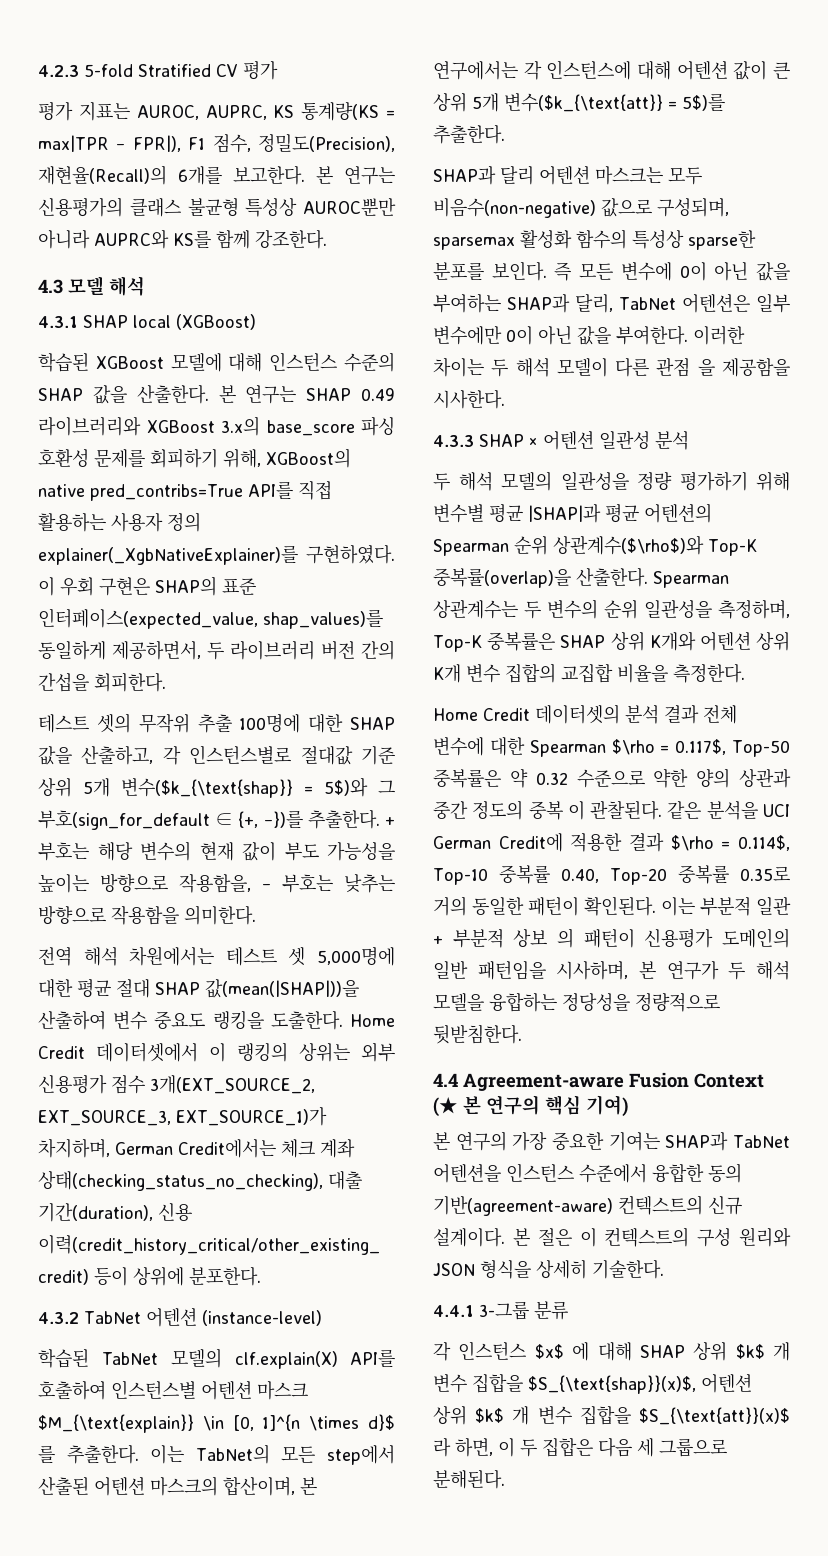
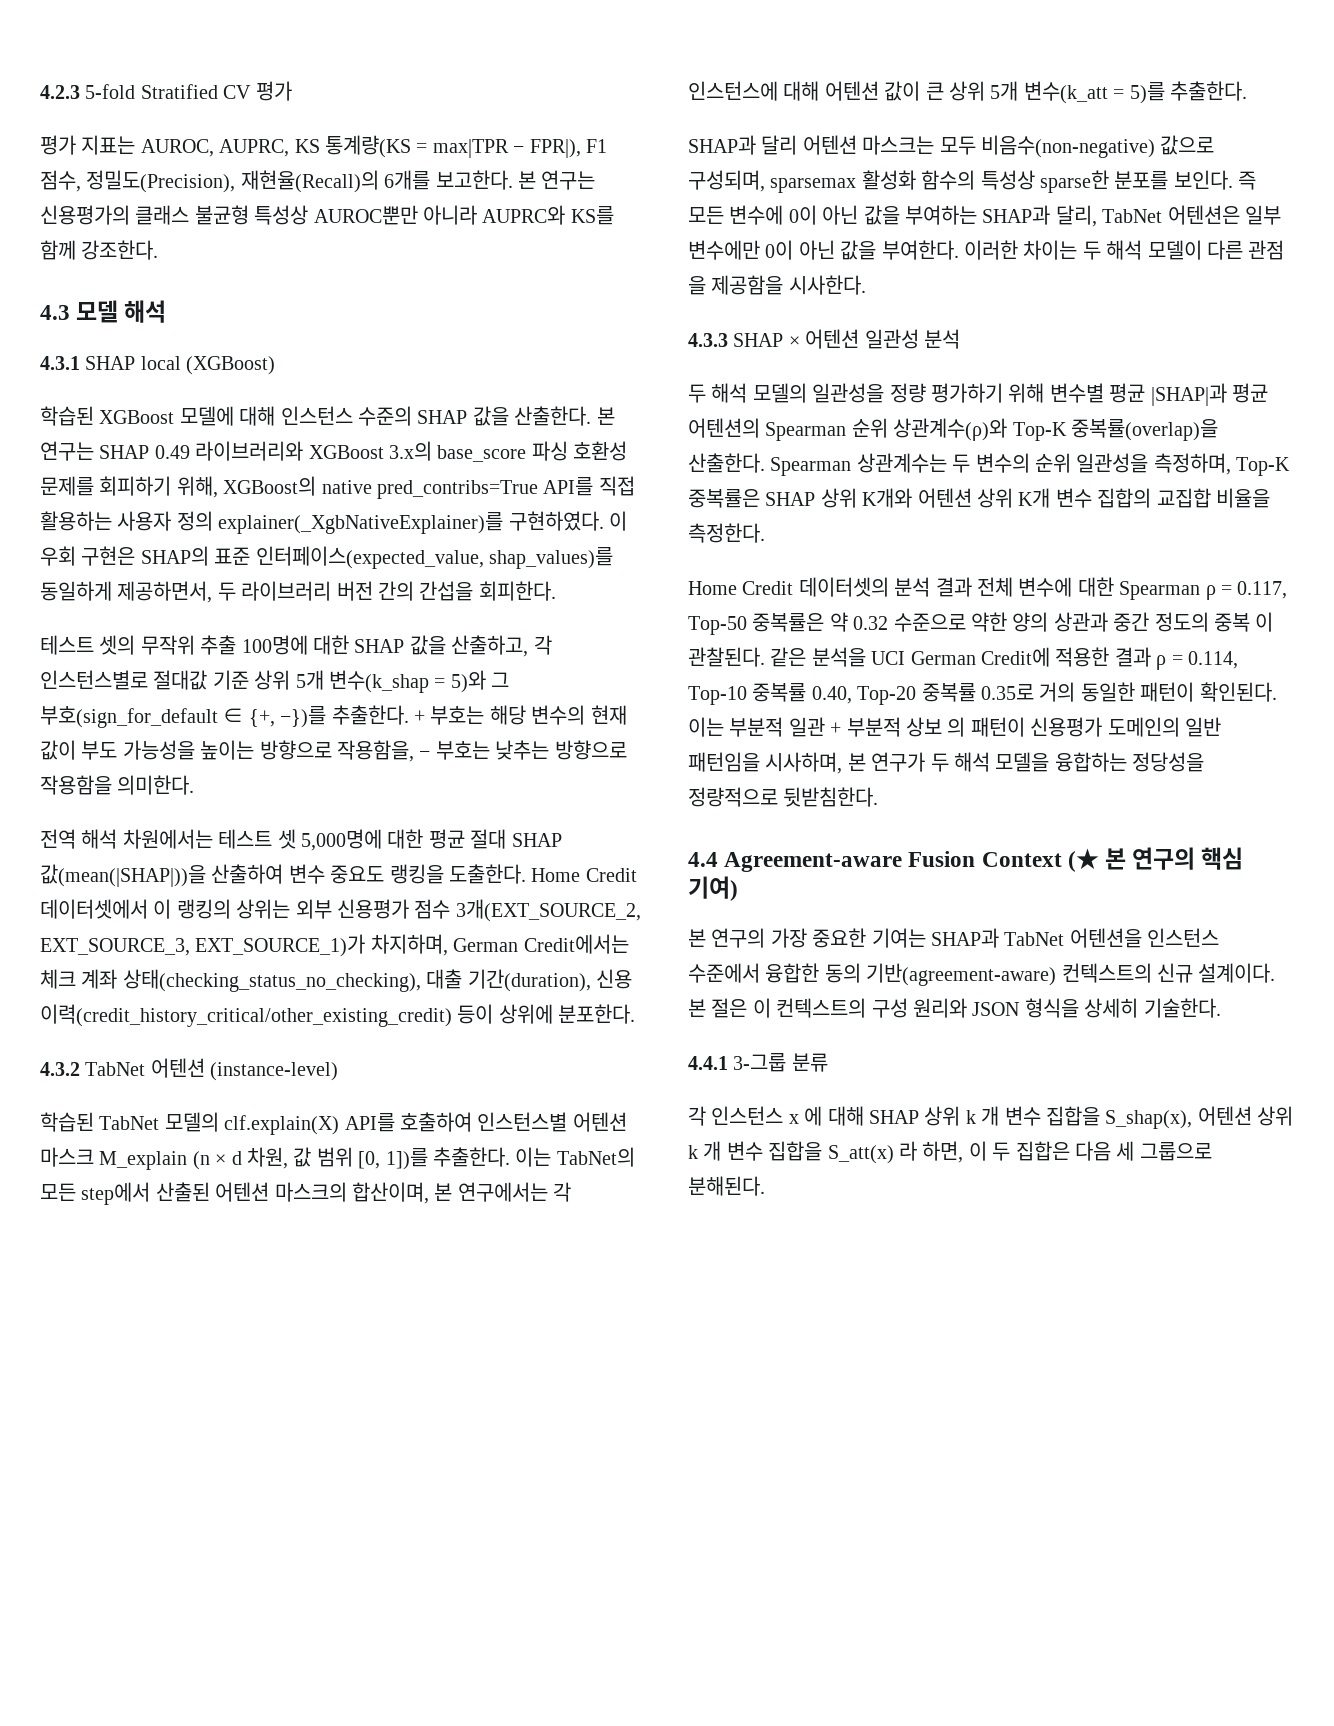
[121,777,368,798] 변수($k_{\text{shap}} = 5$)와 -> [329,670,486,693] 변수(k_shap = 5)와
[38,1414,396,1433] [38,1445,55,1463] $M_{\text{explain}} \in [0, 1]^{n \times d}$ 를 -> [99,1147,428,1170] M_explain (n × d 차원, 값 범위 [0, 1])를
[504,93,725,112] 변수($k_{\text{att}} = 5$)를 -> [1023,81,1165,104] 변수(k_att = 5)를
[553,535,704,555] 상관계수($\rho$)와 -> [893,418,1008,441] 상관계수(ρ)와
[611,739,727,755] $\rho = 0.117$, -> [1205,581,1288,600] ρ = 0.117,
[670,835,790,851] $\rho = 0.114$, -> [1156,651,1238,670] ρ = 0.114,
[534,1344,564,1359] $x$ -> [788,1114,799,1124] x
[735,1342,790,1361] [433,1374,752,1394] [433,1406,790,1425] $k$ 개 변수 집합을 $S_{\text{shap}}(x)$, 어텐션 상위 $k$ 개 변수 집합을 $S_{\text{att}}(x)$ -> [965,1106,1294,1129] [688,1141,894,1164] k 개 변수 집합을 S_shap(x), 어텐션 상위 k 개 변수 집합을 S_att(x)

